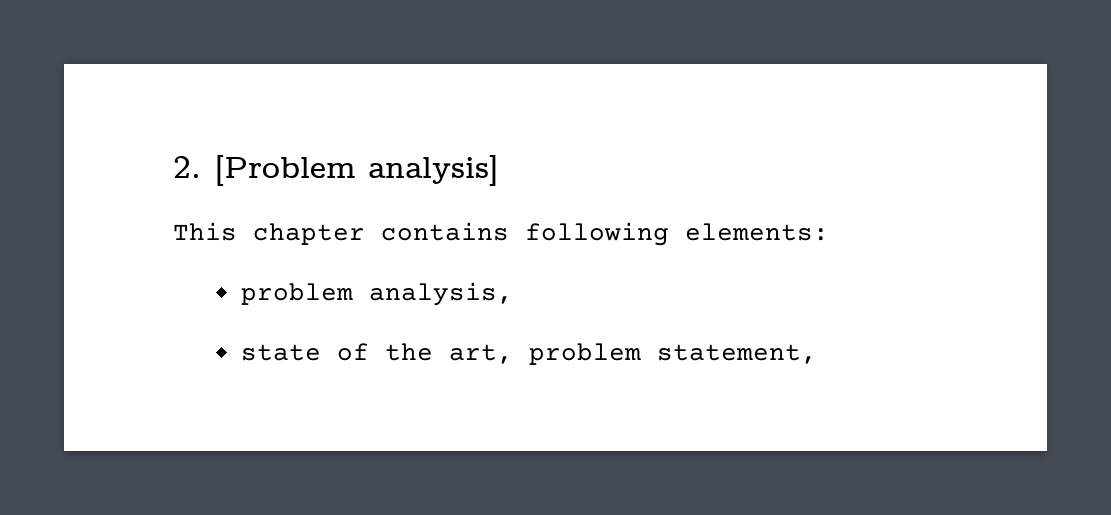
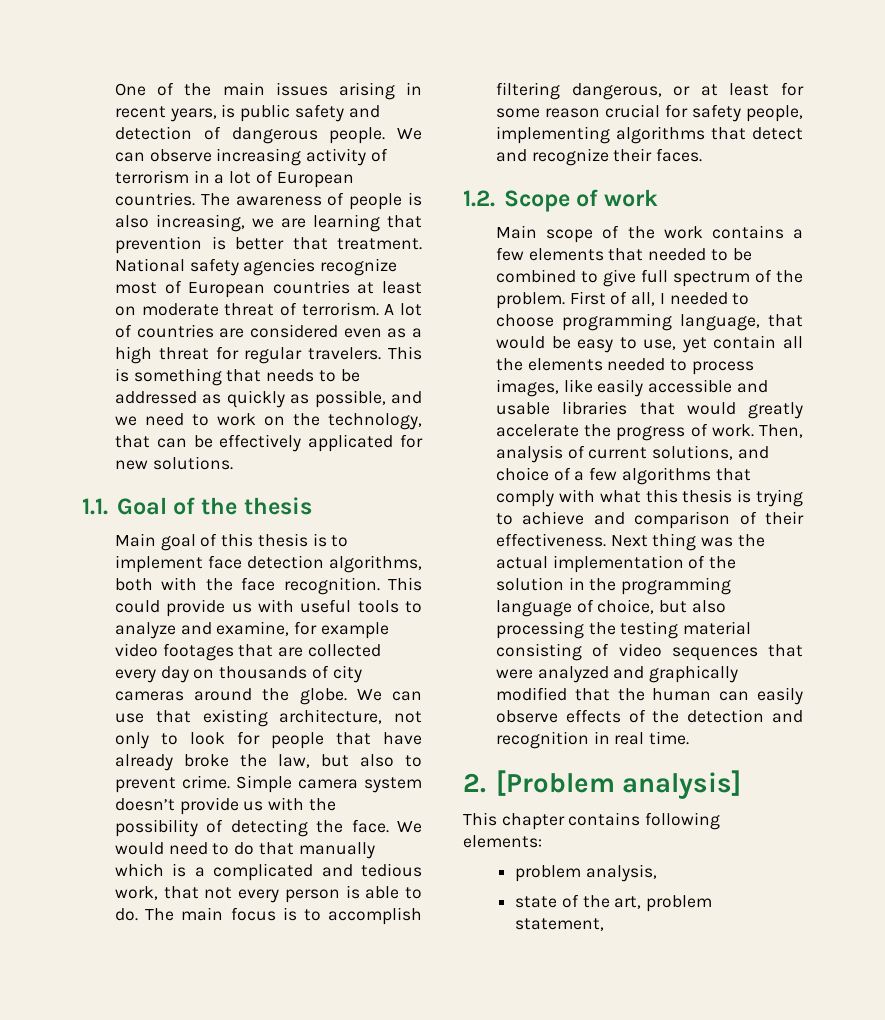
(173, 167) none -> [114,82,422,100] [114,104,380,122] [114,126,422,144] [114,148,388,166] [114,170,354,188] [114,192,422,210] [114,214,422,232] [114,236,422,254] [114,258,398,276] [114,280,422,298] [114,302,422,316] [114,324,422,338] [114,346,422,364] [114,368,360,386] [114,390,422,408] [114,413,422,430] [114,434,423,452] [114,456,233,470] [82,497,312,515] [114,533,349,551] [114,555,422,573] [114,577,422,595] [114,599,422,617] [114,621,389,639] [114,643,381,661] [114,665,362,683] [114,688,422,705] [114,709,422,727] [114,731,422,749] [114,754,422,771] [114,775,422,793] [114,797,336,815] [114,819,422,837] [114,842,375,859] [114,863,422,881] [114,885,422,903] [114,907,422,925] [495,82,804,100] [495,104,803,122] [495,126,803,144] [495,148,703,166] [463,189,659,212] [495,225,803,243] [495,247,752,261] [495,269,803,287] [495,291,750,309] [495,313,803,331] [495,335,803,353] [495,358,754,375] [495,379,768,397] [495,401,803,419] [495,423,803,441] [495,445,769,463] [495,467,751,485] [495,489,803,507] [495,511,804,529] [495,533,765,551] [495,555,737,573] [495,577,732,595] [495,599,726,617] [495,621,752,639] [495,643,803,661] [495,665,739,683] [495,687,803,705] [495,709,803,723] [495,731,690,749] One of the main issues arising in recent years, is public safety and detection of dangerous people. We can observe increasing activity of terrorism in a lot of European countries. The awareness of people is also increasing, we are learning that prevention is better that treatment. National safety agencies recognize most of European countries at least on moderate threat of terrorism. A lot of countries are considered even as a high threat for regular travelers. This is something that needs to be addressed as quickly as possible, and we need to work on the technology, that can be effectively applicated for new solutions. // 1.1. Goal of the thesis // Main goal of this thesis is to implement face detection algorithms, both with the face recognition. This could provide us with useful tools to analyze and examine, for example video footages that are collected every day on thousands of city cameras around the globe. We can use that existing architecture, not only to look for people that have already broke the law, but also to prevent crime. Simple camera system doesn’t provide us with the possibility of detecting the face. We would need to do that manually which is a complicated and tedious work, that not every person is able to do. The main focus is to accomplish filtering dangerous, or at least for some reason crucial for safety people, implementing algorithms that detect and recognize their faces. // 1.2. Scope of work // Main scope of the work contains a few elements that needed to be combined to give full spectrum of the problem. First of all, I needed to choose programming language, that would be easy to use, yet contain all the elements needed to process images, like easily accessible and usable libraries that would greatly accelerate the progress of work. Then, analysis of current solutions, and choice of a few algorithms that comply with what this thesis is trying to achieve and comparison of their effectiveness. Next thing was the actual implementation of the solution in the programming language of choice, but also processing the testing material consisting of video sequences that were analyzed and graphically modified that the human can easily observe effects of the detection and recognition in real time. //

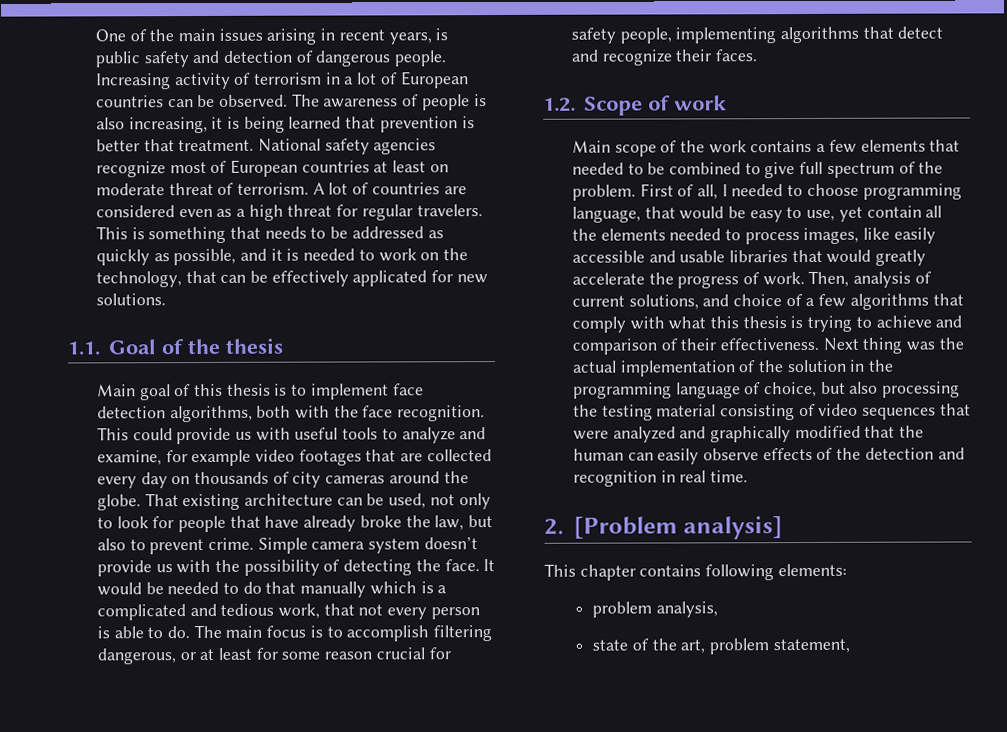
[397,128,422,140] [114,148,302,166] We can observe increasing -> [95,73,171,90] Increasing
[114,192,195,206] countries. -> [95,94,289,108] countries can be observed.
[251,214,380,232] we are learning -> [211,116,342,133] it is being learned
[114,413,184,426] we need -> [270,248,356,261] it is needed
[356,689,422,701] [114,709,383,727] We can use that existing architecture, -> [144,493,427,511] That existing architecture can be used,
[397,821,422,833] [114,842,208,855] We would need -> [483,559,496,572] [96,581,220,596] It would be needed

